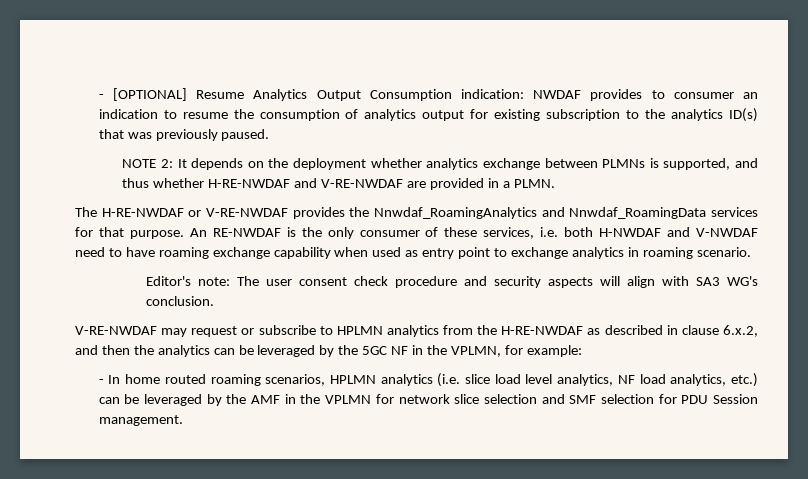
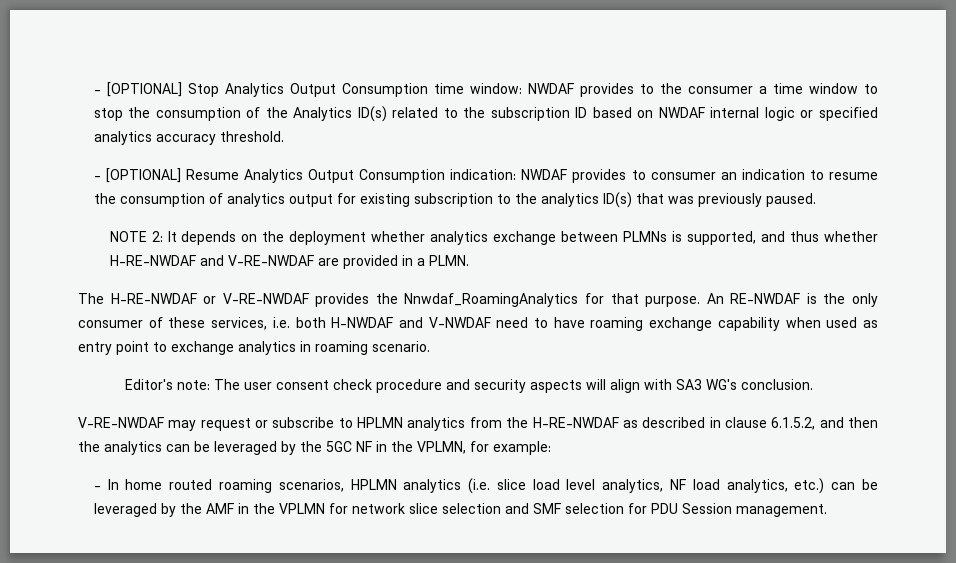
[98,88,187,101] - [OPTIONAL] -> [93,82,878,97] [93,106,878,122] [93,131,284,145] [93,168,181,183] - [OPTIONAL] Stop Analytics Output Consumption time window: NWDAF provides to the consumer a time window to stop the consumption of the Analytics ID(s) related to the subscription ID based on NWDAF internal logic or specified analytics accuracy threshold. // - [OPTIONAL]
[541,207,758,219] and Nnwdaf_RoamingData services -> (579, 300) none
[722,325,758,337] 6.x.2, -> [771,417,816,430] 6.1.5.2,

